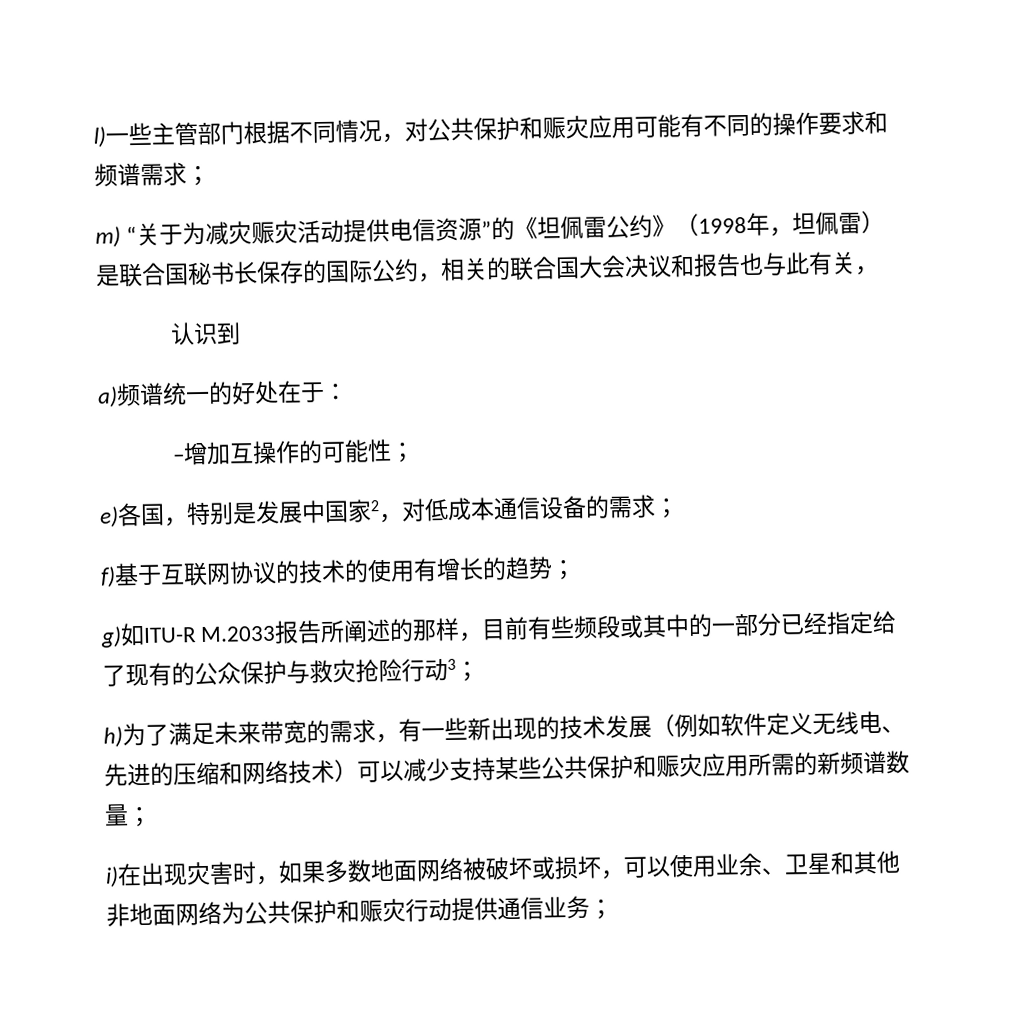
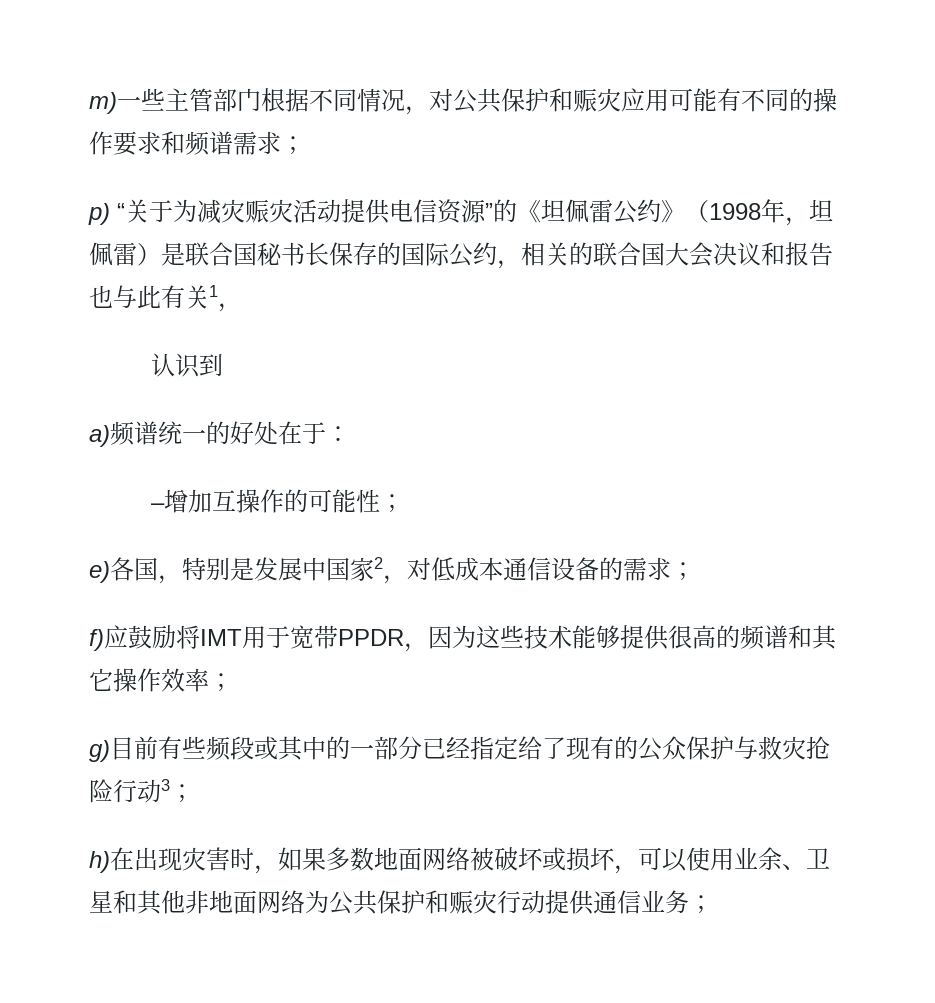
[93,126,107,148] l) -> [89,92,117,114] m)
[95,226,121,248] m) -> [88,203,110,225] p)
(856, 263) none -> [209,285,218,297] 1
[114,556,576,587] [100,617,484,648] 基于互联网协议的技术的使用有增长的趋势； // g)如ITU-R M.2033报告所阐述的那样， -> [104,625,837,652] [89,668,233,692] [89,740,110,762] 应鼓励将IMT用于宽带PPDR，因为这些技术能够提供很高的频谱和其它操作效率； // g)
[122,710,905,747] [104,750,910,787] [104,804,152,828] [105,866,119,888] 为了满足未来带宽的需求，有一些新出现的技术发展（例如软件定义无线电、先进的压缩和网络技术）可以减少支持某些公共保护和赈灾应用所需的新频谱数量； // i) -> (110, 862) none

